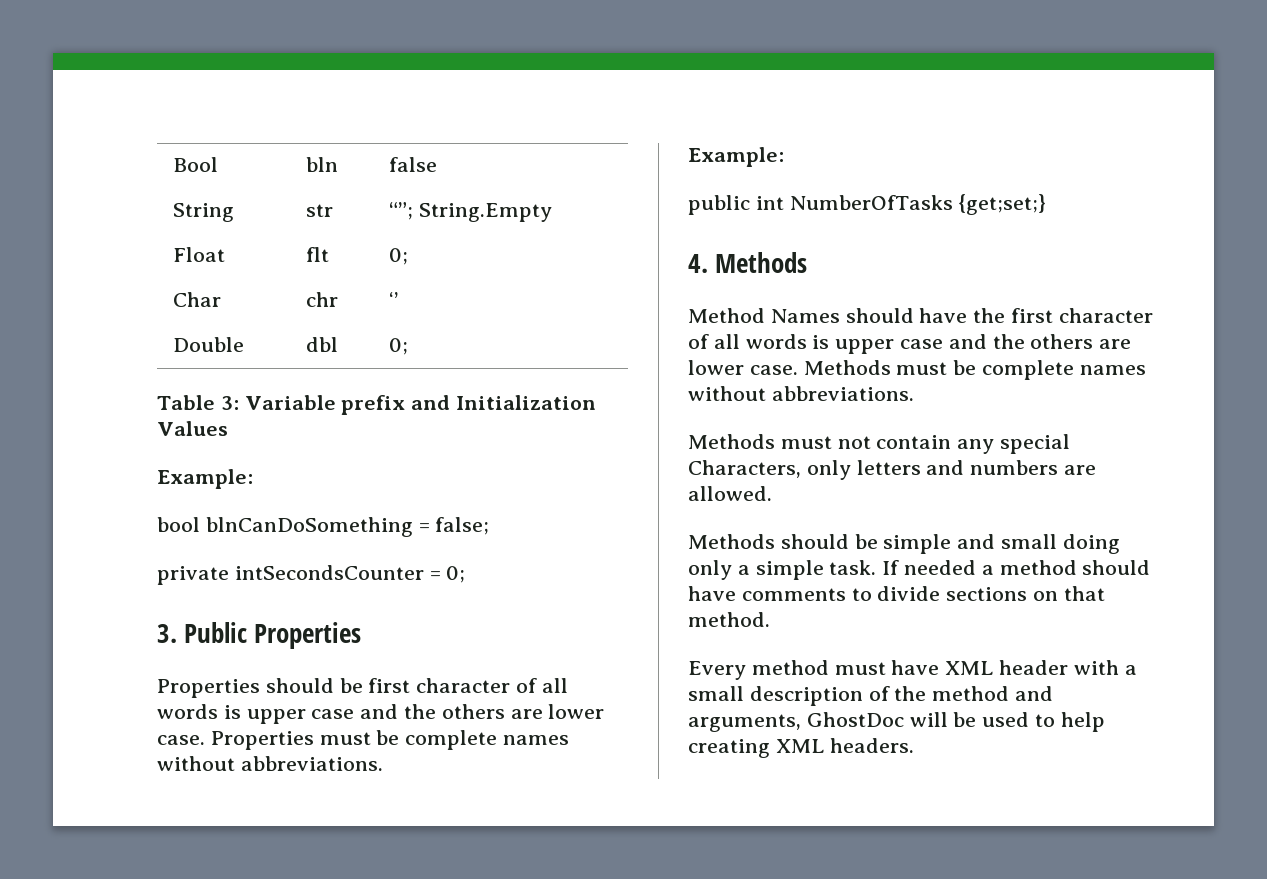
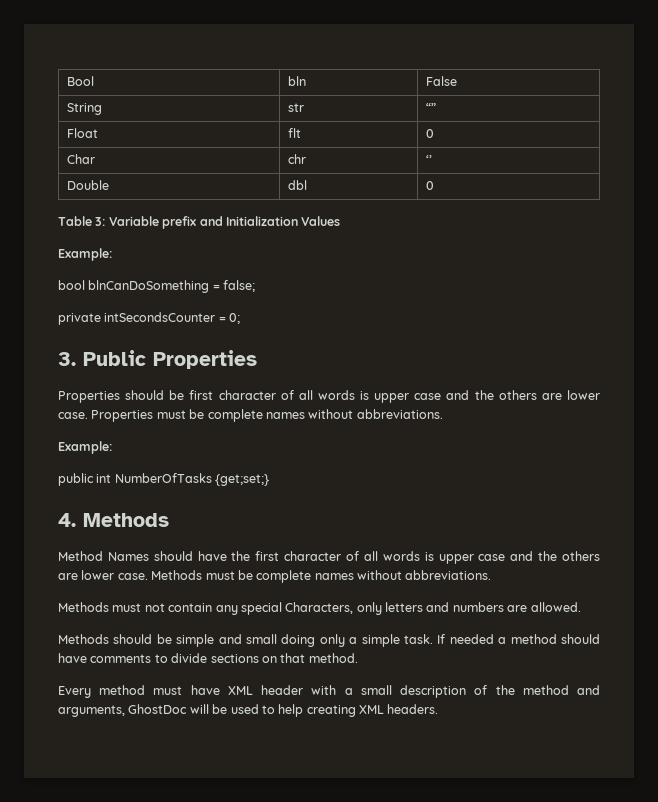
[389,157,438,172] false -> [426,76,458,86] False
[389,202,552,222] “”; String.Empty -> [426,103,437,112] “”
[389,248,409,265] 0; -> [426,129,435,138] 0
[389,338,409,355] 0; -> [426,181,435,190] 0

